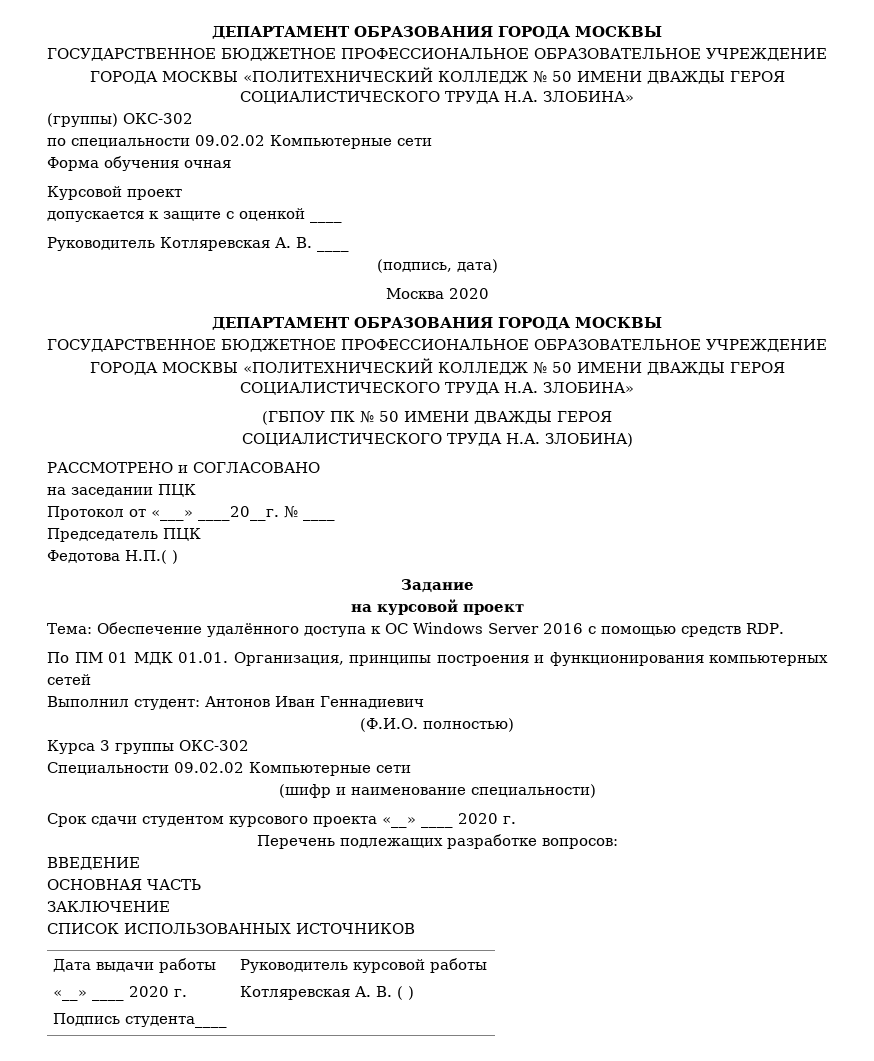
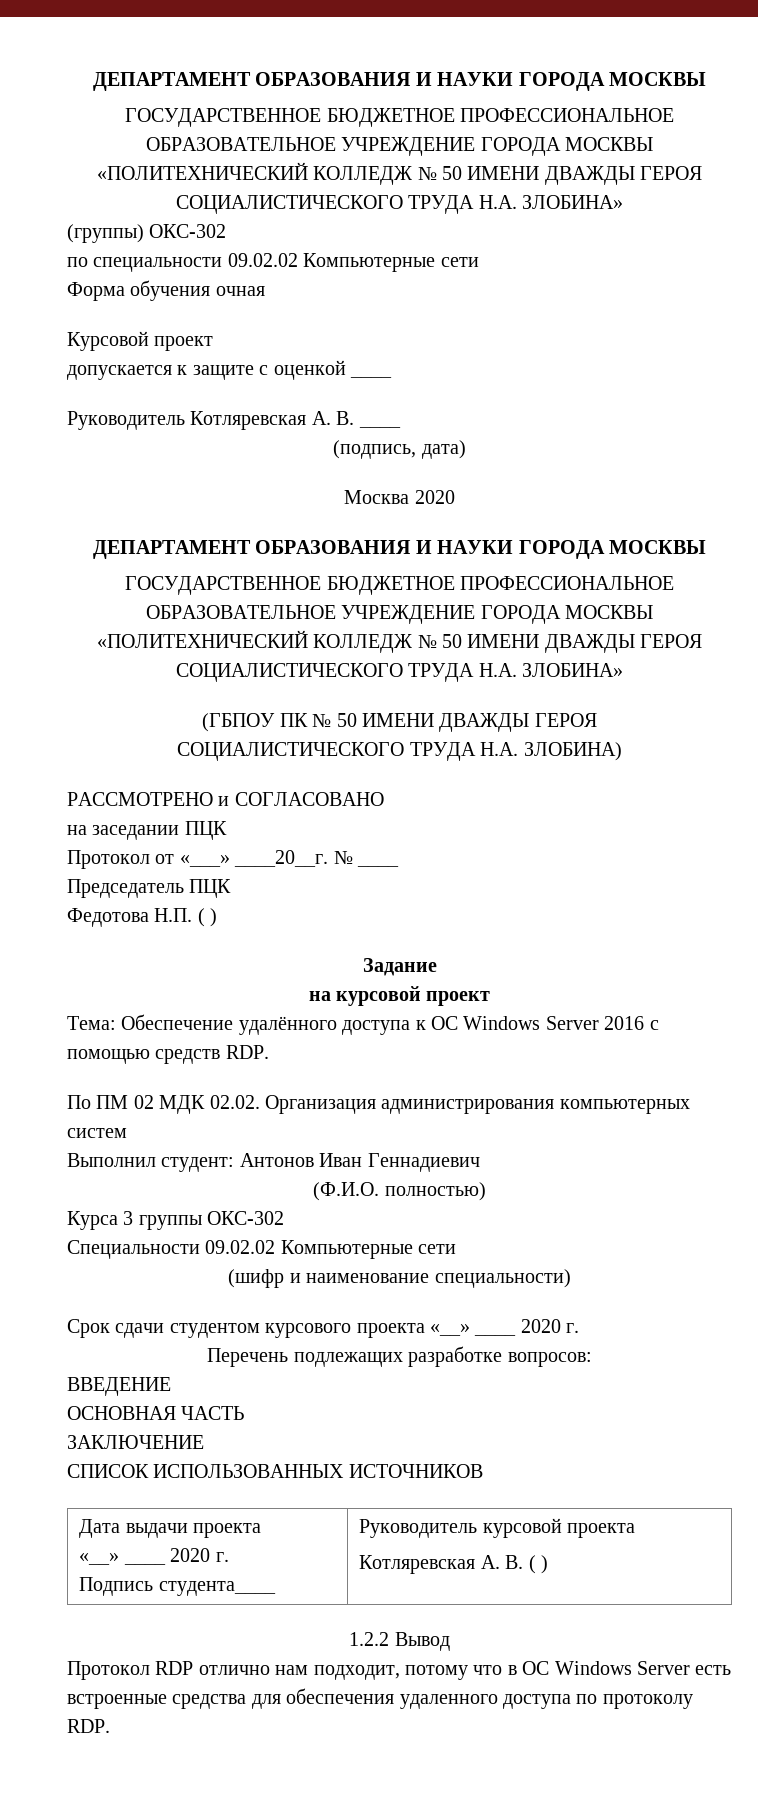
[212,26,493,39] ДЕПАРТАМЕНТ ОБРАЗОВАНИЯ -> [93,72,514,91] ДЕПАРТАМЕНТ ОБРАЗОВАНИЯ И НАУКИ
(493, 322) none -> [415,540,514,554] И НАУКИ
[125,550,167,564] Н.П.( -> [154,908,205,927] Н.П. (
[108,652,828,666] [47,674,91,685] 01 МДК 01.01. Организация, принципы построения и функционирования компьютерных сетей -> [133,1095,690,1114] [67,1128,127,1138] 02 МДК 02.02. Организация администрирования компьютерных систем
[158,958,216,973] работы -> [193,1523,262,1538] проекта
[429,958,487,973] работы -> [567,1523,636,1538] проекта
(414, 993) none -> [349,1632,450,1651] [67,1661,732,1680] [67,1688,693,1709] [67,1719,110,1733] // 1.2.2 Вывод // Протокол RDP отлично нам подходит, потому что в ОС Windows Server есть встроенные средства для обеспечения удаленного доступа по протоколу RDP.

